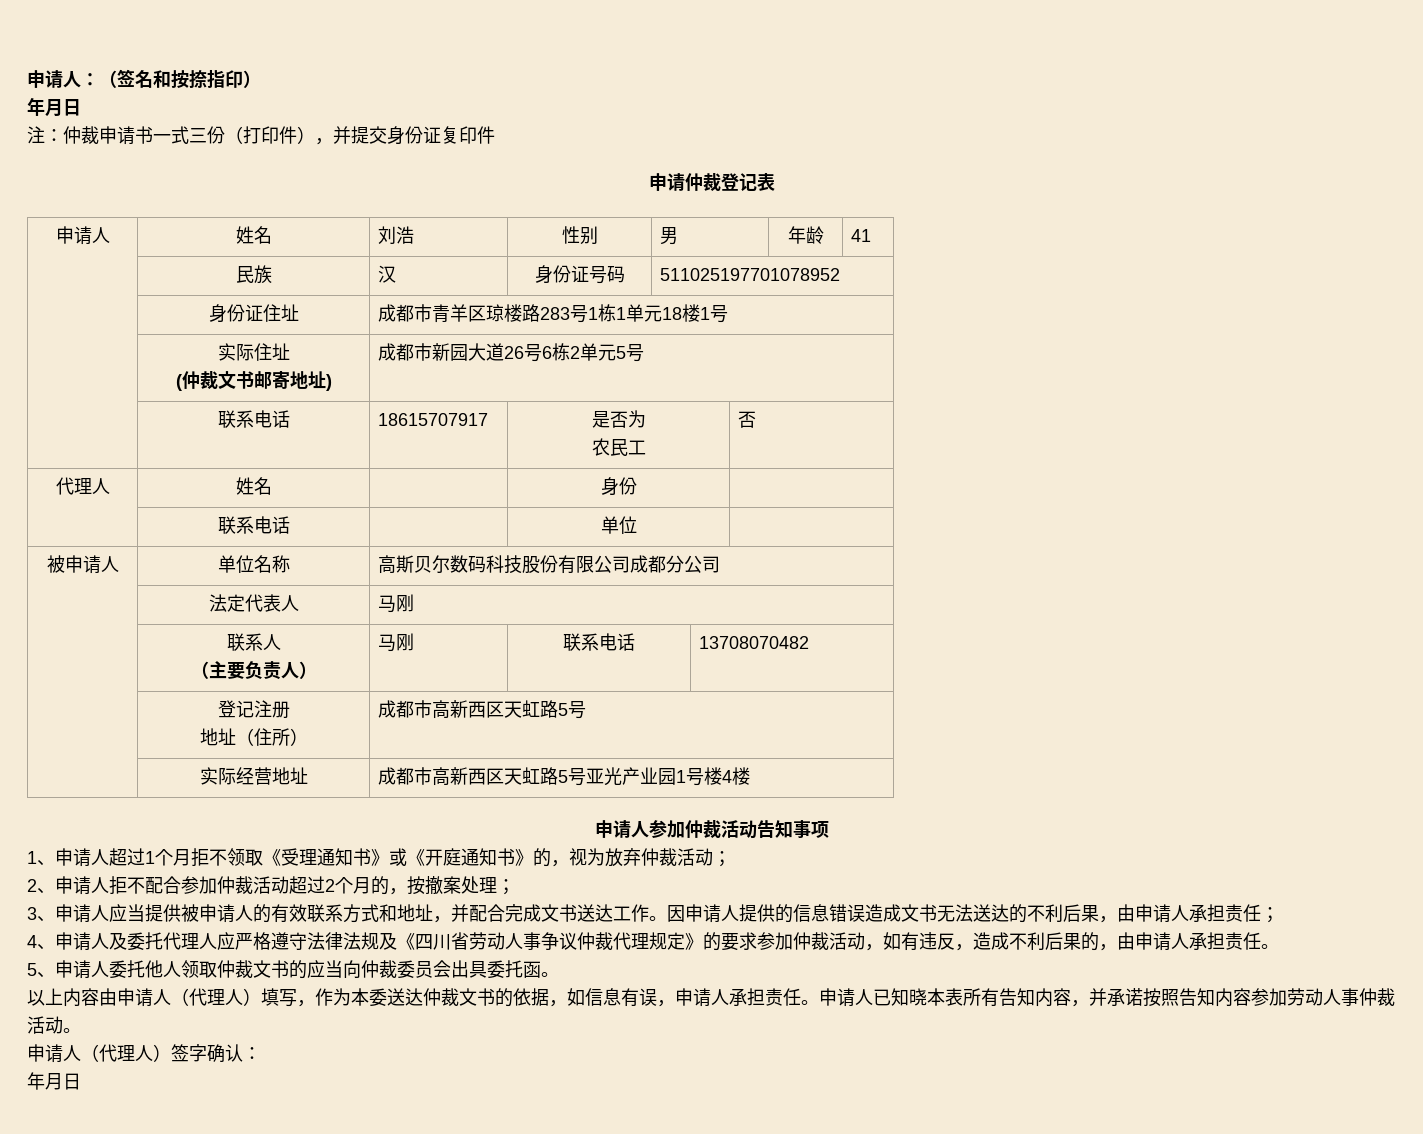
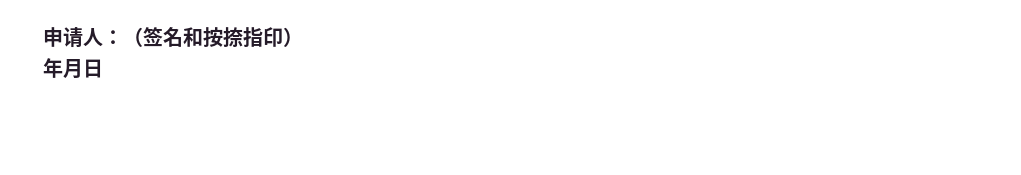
[27,126,495,145] [648,173,775,192] [55,226,110,245] [235,226,272,244] [378,226,415,244] [561,226,598,245] [660,227,679,245] [787,226,824,244] [851,229,872,242] [235,265,272,284] [378,265,397,283] [534,265,625,284] [660,268,841,281] [208,304,299,323] [378,304,729,323] [217,343,290,361] [175,371,332,391] [378,343,645,362] [217,410,290,428] [378,413,489,426] [591,410,646,428] [591,438,646,457] [738,411,757,428] [55,477,110,495] [235,477,272,495] [600,477,637,496] [217,516,290,534] [600,516,637,534] [46,555,119,574] [217,555,290,573] [378,555,721,574] [208,594,299,612] [378,594,415,613] [226,633,281,651] [190,661,317,680] [378,633,415,652] [563,633,635,651] [699,636,810,649] [217,700,290,718] [199,728,308,746] [378,700,587,719] [199,767,308,785] [378,767,751,786] [594,820,829,839] [27,848,731,867] [27,876,515,895] [27,904,1279,923] [27,932,1279,951] [27,960,559,979] [27,988,1395,1007] [27,1016,81,1034] [27,1044,261,1063] [27,1072,81,1090] // 注：仲裁申请书一式三份（打印件），并提交身份证复印件 // 申请仲裁登记表 // 申请人 | 姓名 | 刘浩 | 性别 | 男 | 年龄 | 41 // | 民族 | 汉 | 身份证号码 | 511025197701078952 // | 身份证住址 | 成都市青羊区琼楼路283号1栋1单元18楼1号 // | 实际住址 // (仲裁文书邮寄地址) | 成都市新园大道26号6栋2单元5号 // | 联系电话 | 18615707917 | 是否为 // 农民工 | 否 // 代理人 | 姓名 | | 身份 | // | 联系电话 | | 单位 | // 被申请人 | 单位名称 | 高斯贝尔数码科技股份有限公司成都分公司 // | 法定代表人 | 马刚 // | 联系人 // （主要负责人） | 马刚 | 联系电话 | 13708070482 // | 登记注册 // 地址（住所） | 成都市高新西区天虹路5号 // | 实际经营地址 | 成都市高新西区天虹路5号亚光产业园1号楼4楼 // 申请人参加仲裁活动告知事项 // 1、申请人超过1个月拒不领取《受理通知书》或《开庭通知书》的，视为放弃仲裁活动； // 2、申请人拒不配合参加仲裁活动超过2个月的，按撤案处理； // 3、申请人应当提供被申请人的有效联系方式和地址，并配合完成文书送达工作。因申请人提供的信息错误造成文书无法送达的不利后果，由申请人承担责任； // 4、申请人及委托代理人应严格遵守法律法规及《四川省劳动人事争议仲裁代理规定》的要求参加仲裁活动，如有违反，造成不利后果的，由申请人承担责任。 // 5、申请人委托他人领取仲裁文书的应当向仲裁委员会出具委托函。 // 以上内容由申请人（代理人）填写，作为本委送达仲裁文书的依据，如信息有误，申请人承担责任。申请人已知晓本表所有告知内容，并承诺按照告知内容参加劳动人事仲裁活动。 // 申请人（代理人）签字确认： // 年月日 -> (103, 68) none

